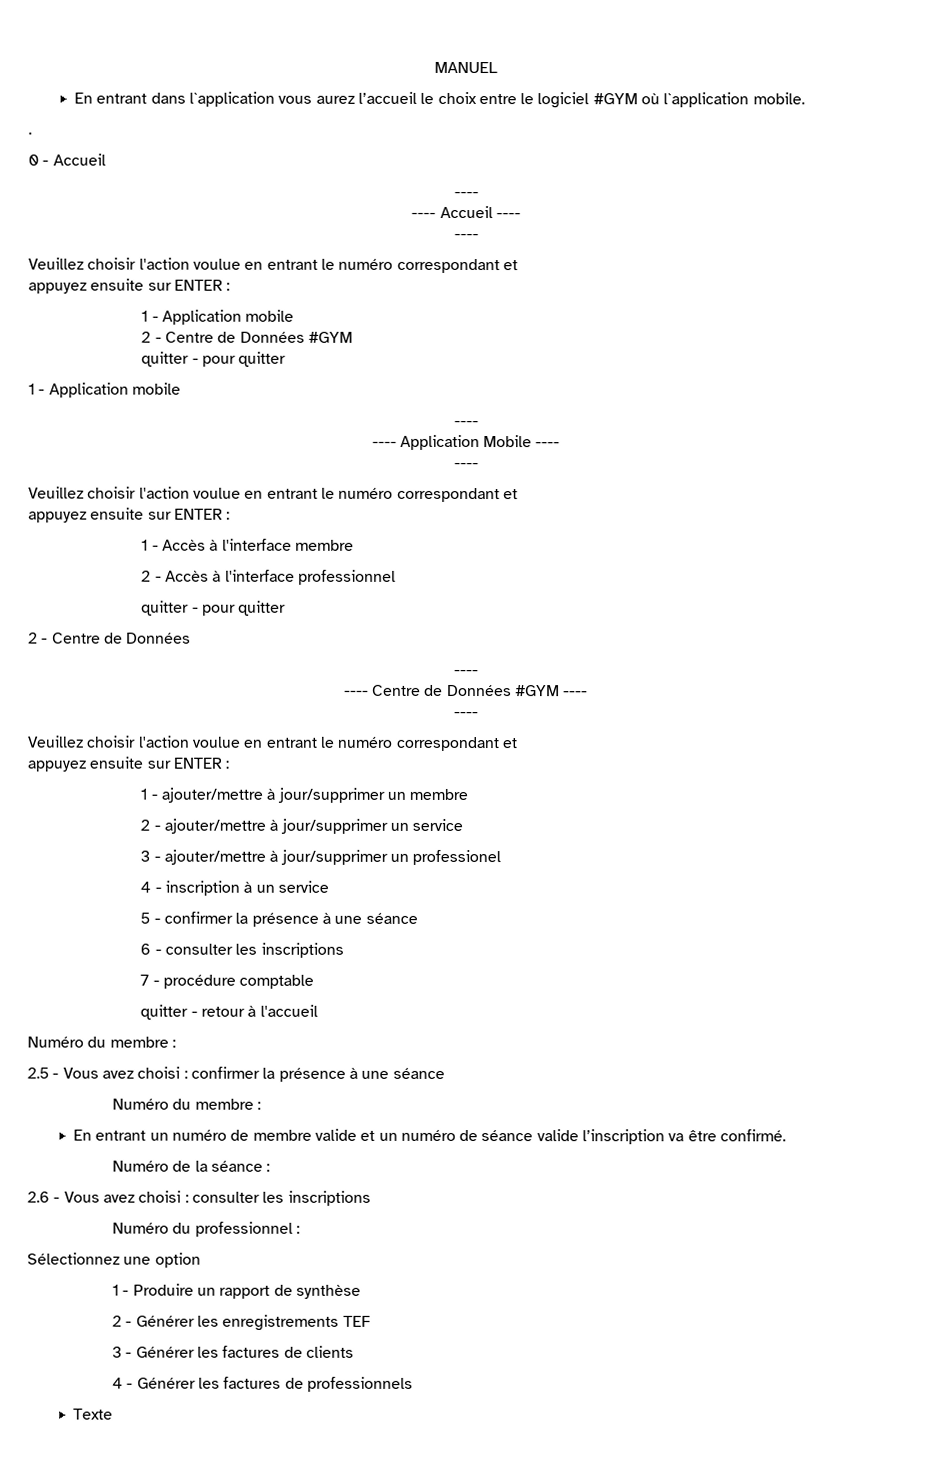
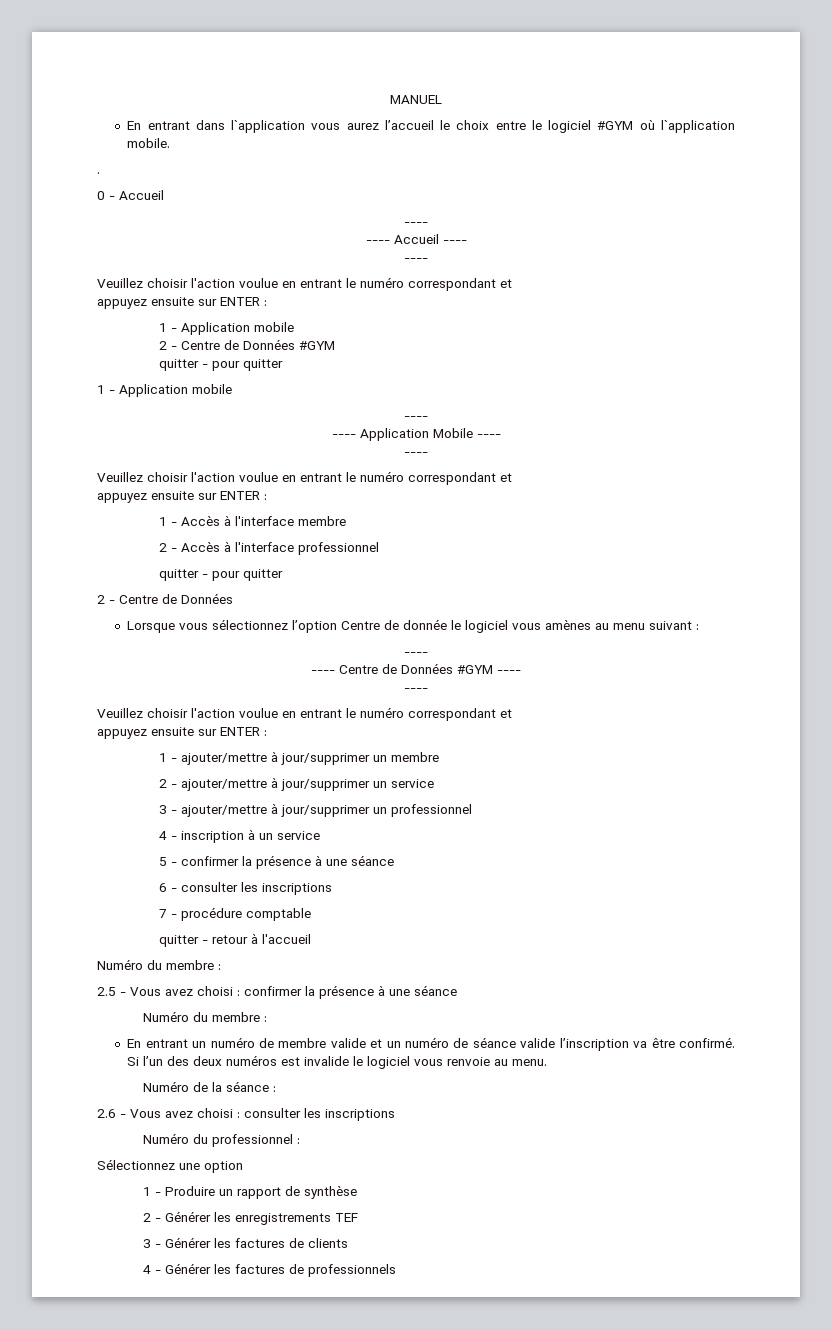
(192, 638) none -> [127,619,700,633] // Lorsque vous sélectionnez l’option Centre de donnée le logiciel vous amènes au menu suivant :
[412,849,502,866] professionel -> [390,804,472,817] professionnel
(787, 1135) none -> [127,1055,548,1069] Si l’un des deux numéros est invalide le logiciel vous renvoie au menu.
[72,1408,113,1420] // Texte -> (397, 1270) none

